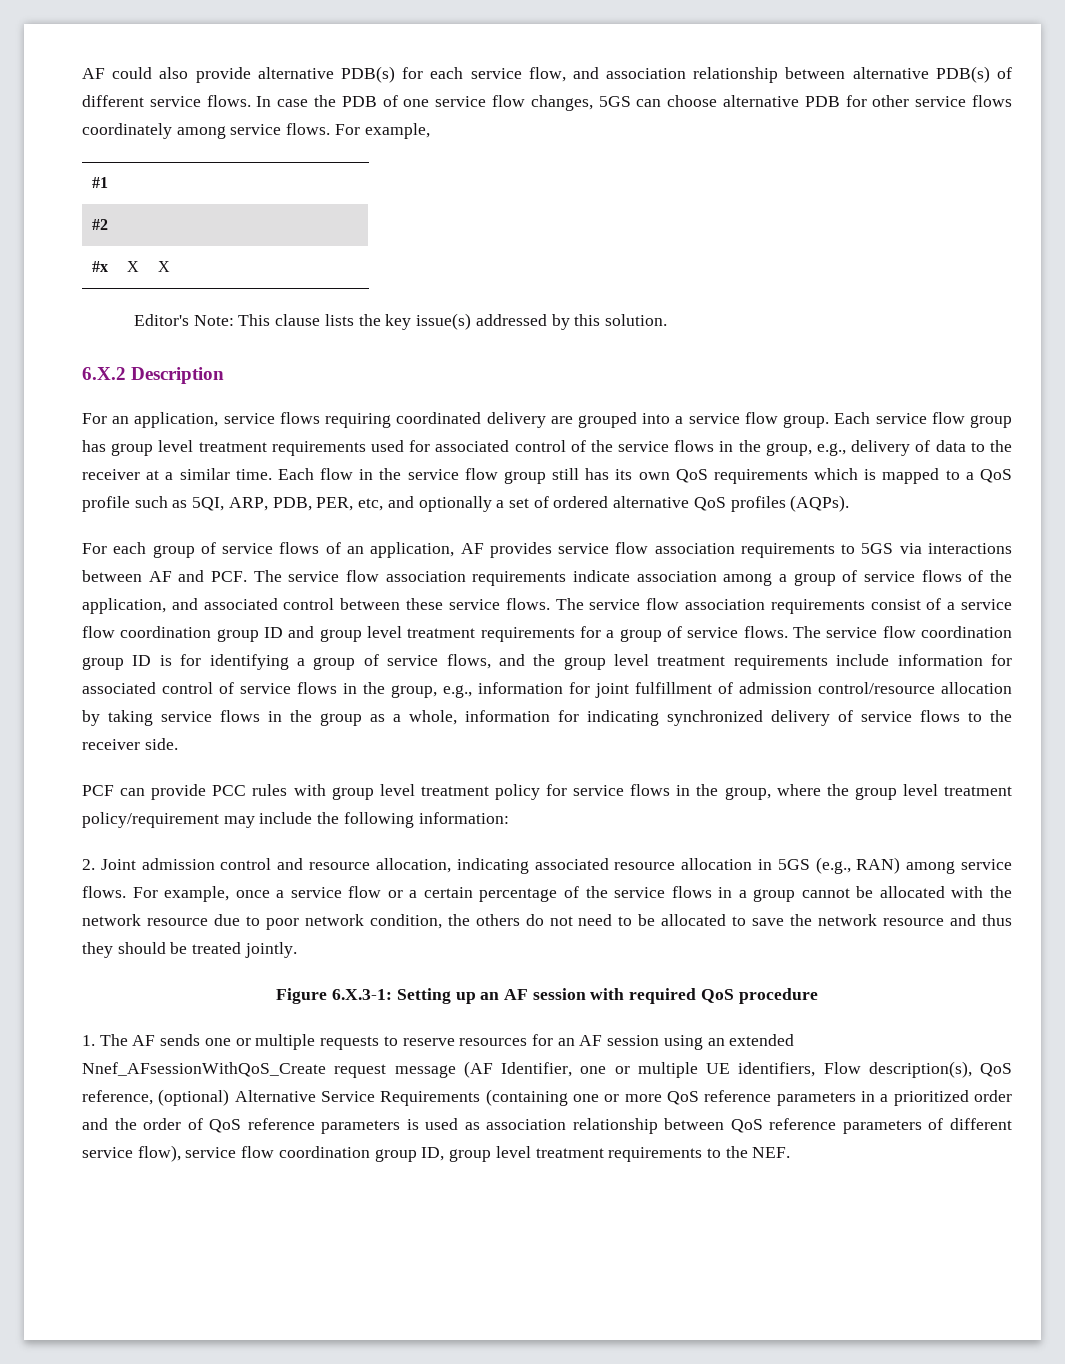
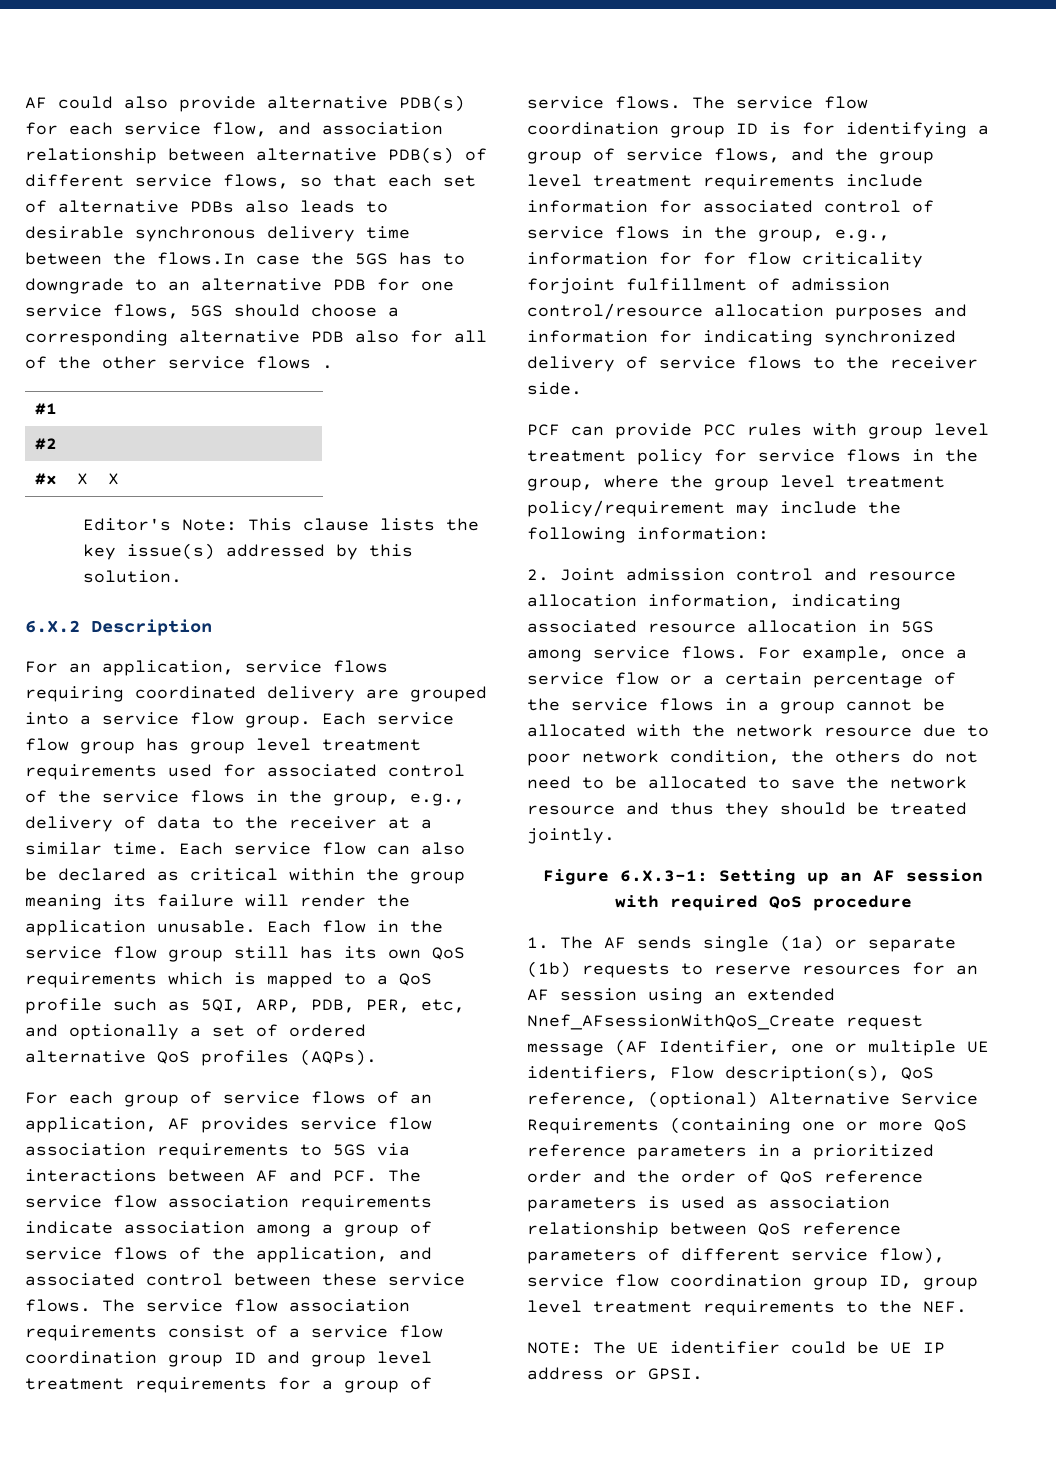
[206,95,1012,111] [82,123,430,139] flows. In case the PDB of one service flow changes, 5GS can choose alternative PDB for other service flows coordinately among service flows. For example, -> [223,174,476,189] [25,200,388,213] [25,226,410,242] [25,252,465,265] [25,278,454,294] [25,304,399,319] [25,330,487,346] [25,356,333,369] flows, so that each set of alternative PDBs also leads to desirable synchronous delivery time between the flows.In case the 5GS has to downgrade to an alternative PDB for one service flows, 5GS should choose a corresponding alternative PDB also for all of the other service flows .
(314, 474) none -> [234,842,465,855] [25,868,465,884] [25,894,410,910] [25,920,311,936] service flow can also be declared as critical within the group meaning its failure will render the application unusable. Each
[595,683,629,698] joint -> [703,252,923,268] [527,278,615,294] for flow criticality forjoint
[82,710,457,726] by taking service flows in the group as a whole, -> [835,304,967,320] purposes and
[375,858,451,873] allocation, -> [527,594,780,609] allocation information,
[815,857,901,874] (e.g., RAN) -> (934, 627) none
[204,1034,316,1050] one or multiple -> [703,935,956,952] [527,961,571,978] single (1a) or separate (1b)
(791, 1152) none -> [527,1341,945,1354] [527,1367,703,1380] // NOTE: The UE identifier could be UE IP address or GPSI.

